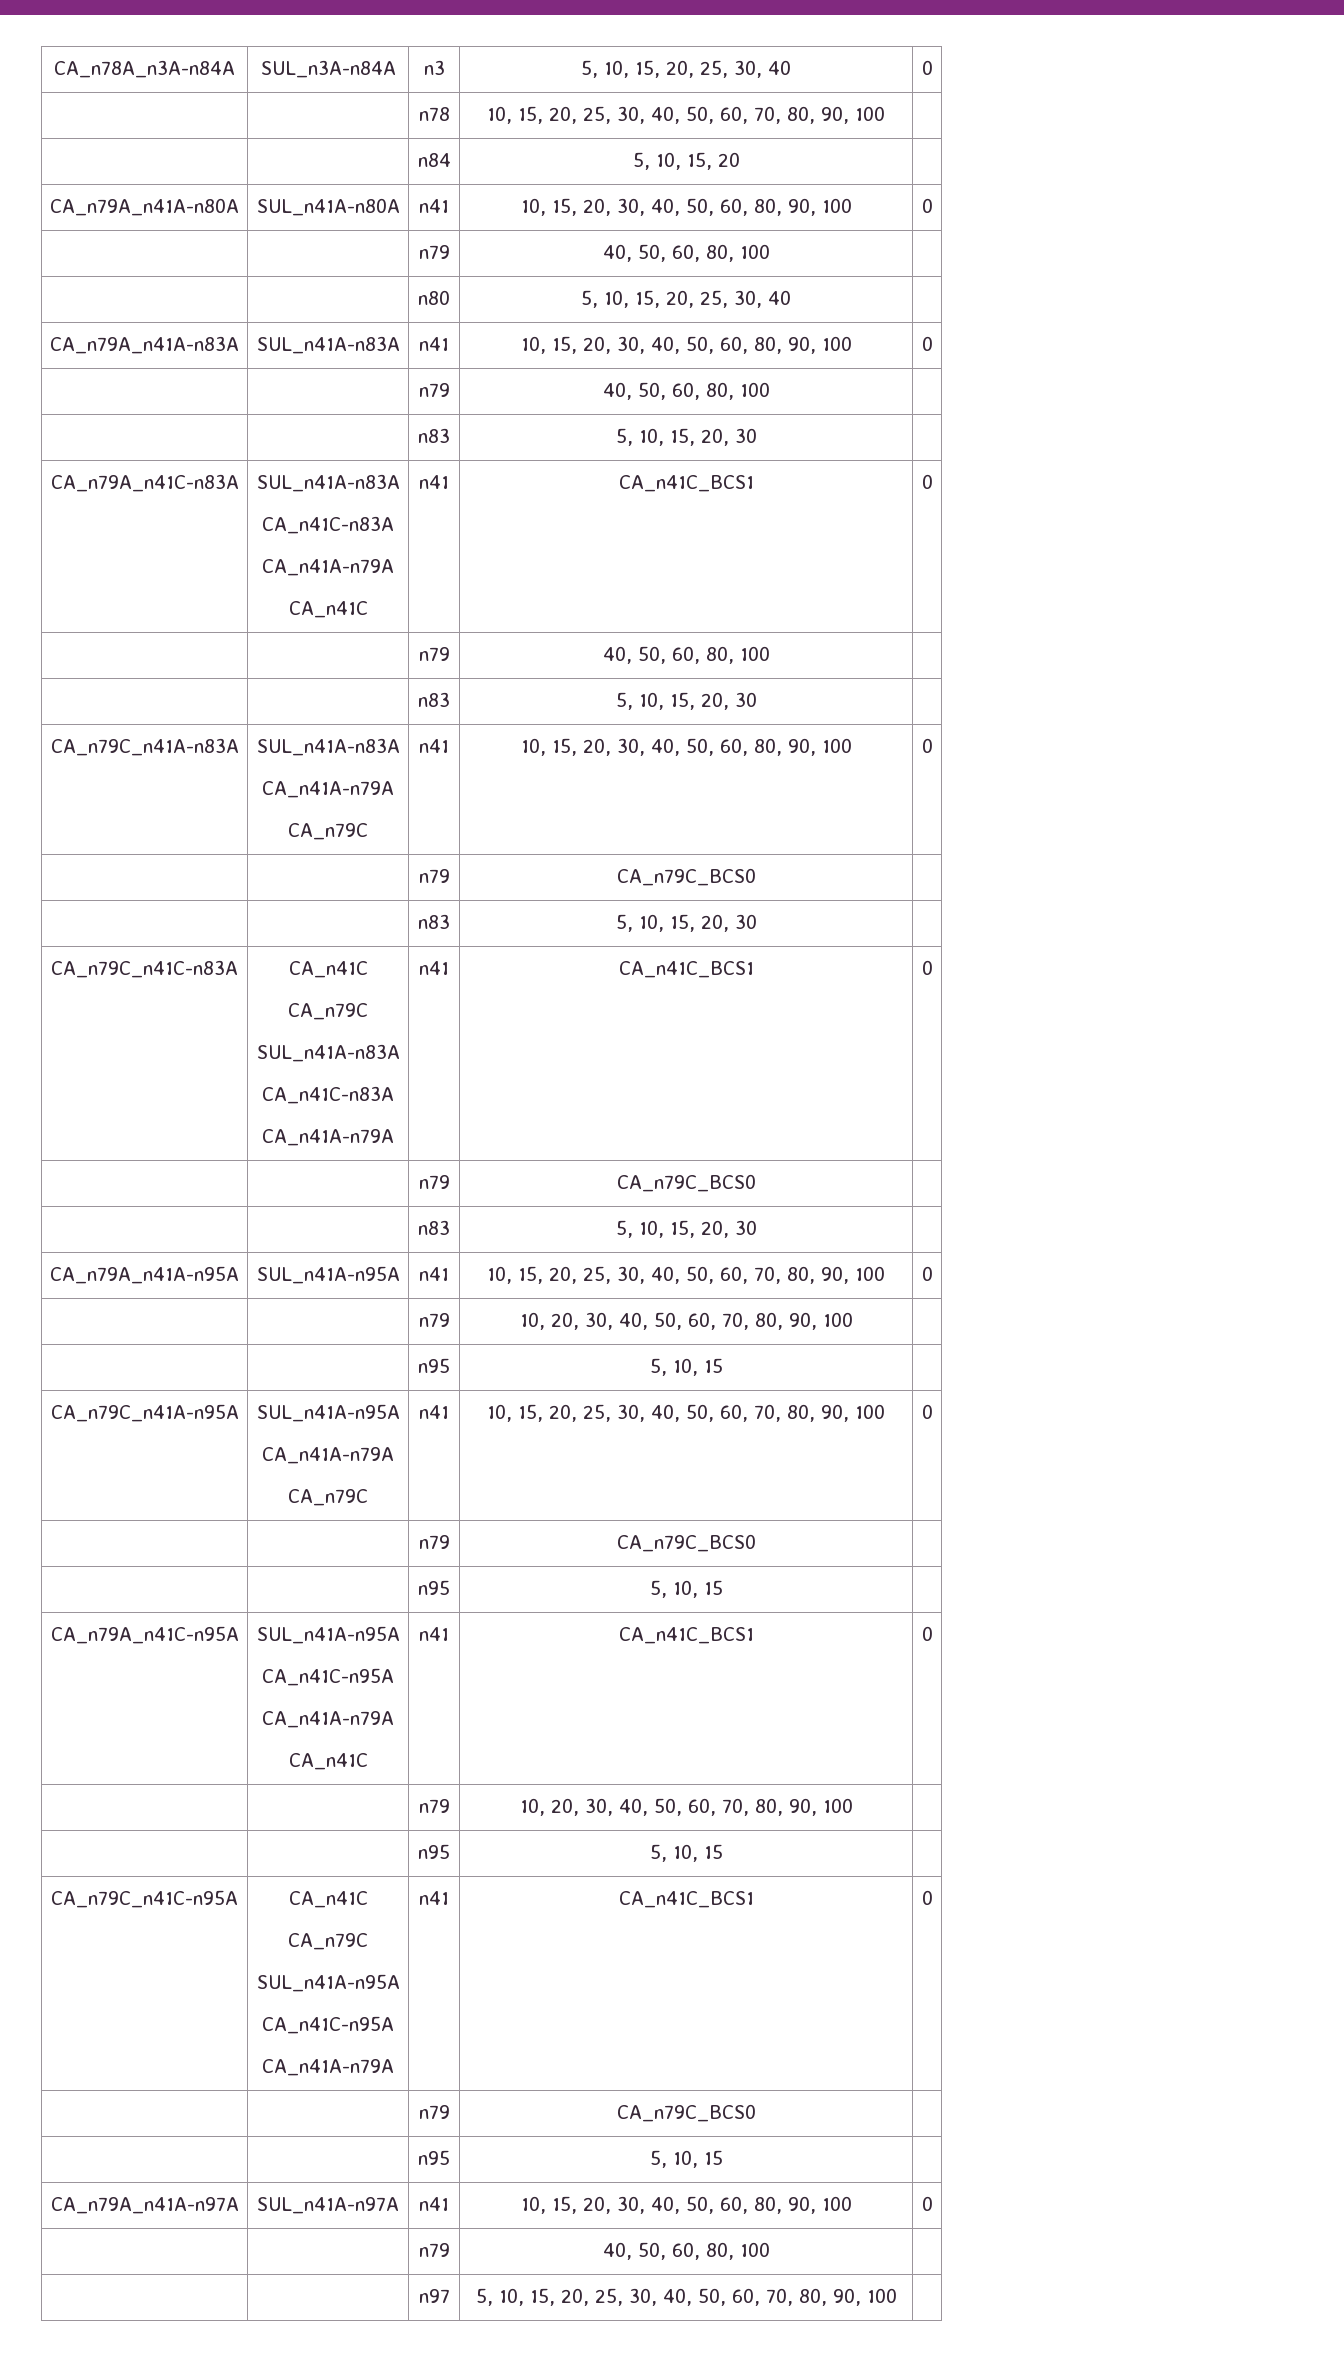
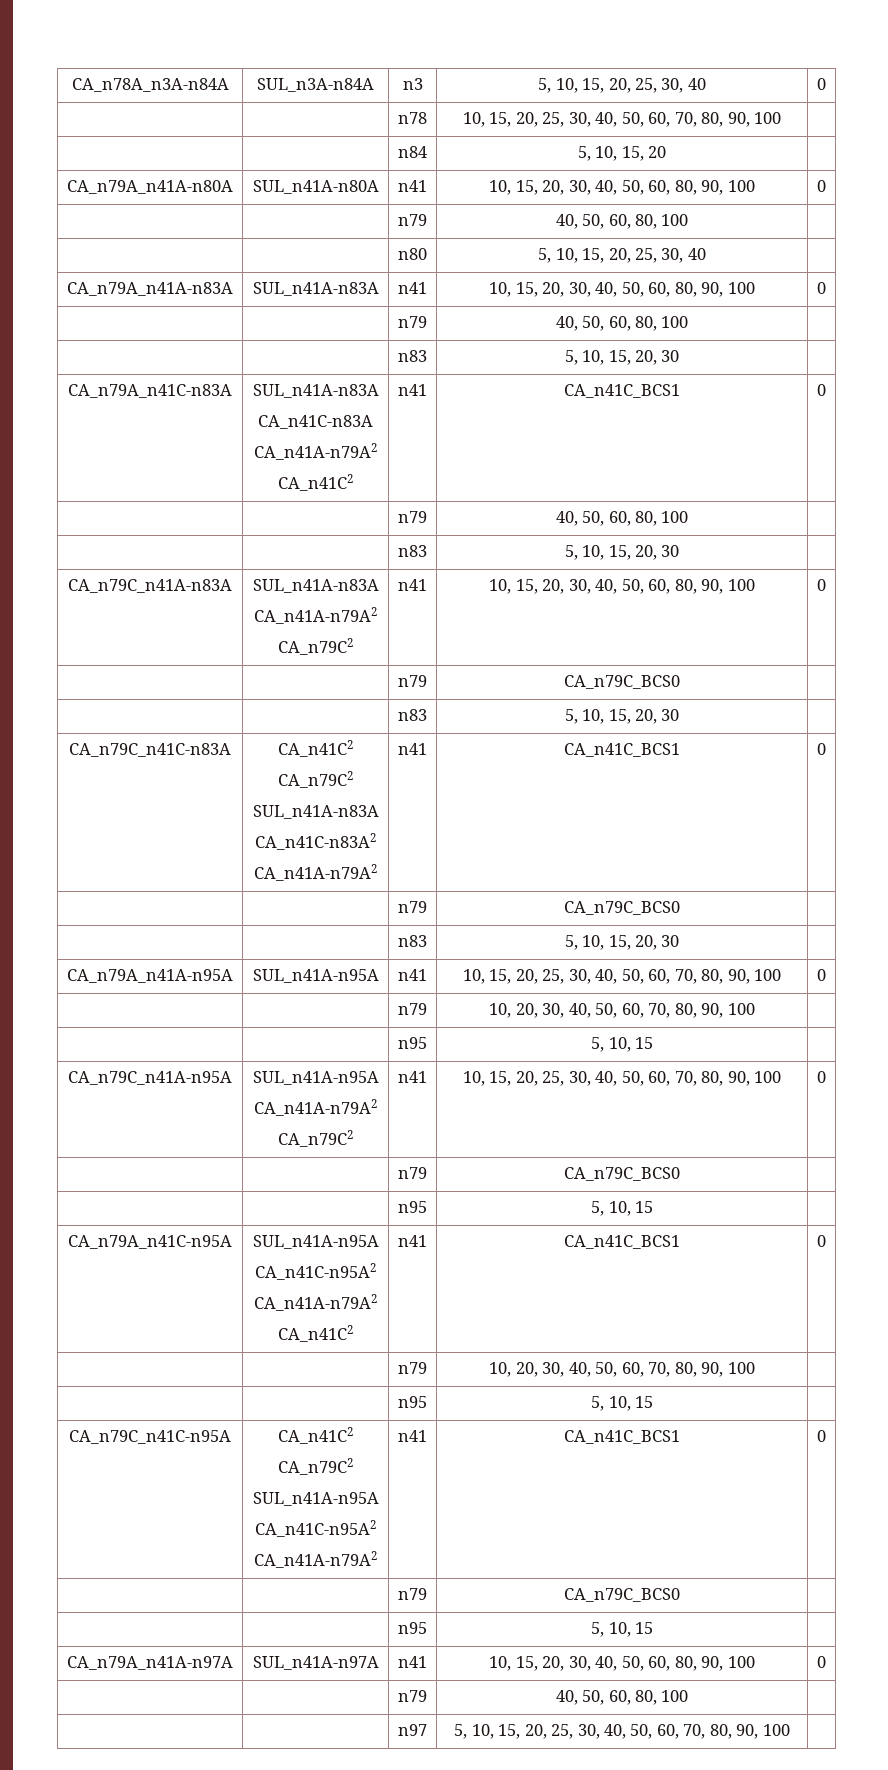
[262,559,394,576] [288,601,368,618] CA_n41A-n79A // CA_n41C -> [254,443,377,460] [278,474,353,491] CA_n41A-n79A2 // CA_n41C2
[262,781,394,798] [288,823,368,840] CA_n41A-n79A // CA_n79C -> [254,607,377,624] [278,638,353,655] CA_n41A-n79A2 // CA_n79C2
[288,961,368,978] [288,1003,368,1020] [256,1044,400,1062] [262,1086,394,1104] [262,1129,394,1146] CA_n41C // CA_n79C // SUL_n41A-n83A // CA_n41C-n83A // CA_n41A-n79A -> [278,740,353,757] [278,771,353,788] [252,805,379,819] [255,833,376,850] [254,864,377,881] CA_n41C2 // CA_n79C2 // SUL_n41A-n83A // CA_n41C-n83A2 // CA_n41A-n79A2
[262,1447,394,1464] [288,1489,368,1506] CA_n41A-n79A // CA_n79C -> [254,1099,377,1116] [278,1130,353,1147] CA_n41A-n79A2 // CA_n79C2
[262,1668,394,1686] [262,1711,394,1728] [288,1753,368,1770] CA_n41C-n95A // CA_n41A-n79A // CA_n41C -> [255,1263,376,1280] [254,1294,377,1311] [278,1325,353,1342] CA_n41C-n95A2 // CA_n41A-n79A2 // CA_n41C2
[288,1891,368,1908] [288,1933,368,1950] [256,1974,400,1992] [262,2016,394,2034] [262,2059,394,2076] CA_n41C // CA_n79C // SUL_n41A-n95A // CA_n41C-n95A // CA_n41A-n79A -> [278,1427,353,1444] [278,1458,353,1475] [252,1492,379,1506] [255,1520,376,1537] [254,1551,377,1568] CA_n41C2 // CA_n79C2 // SUL_n41A-n95A // CA_n41C-n95A2 // CA_n41A-n79A2

